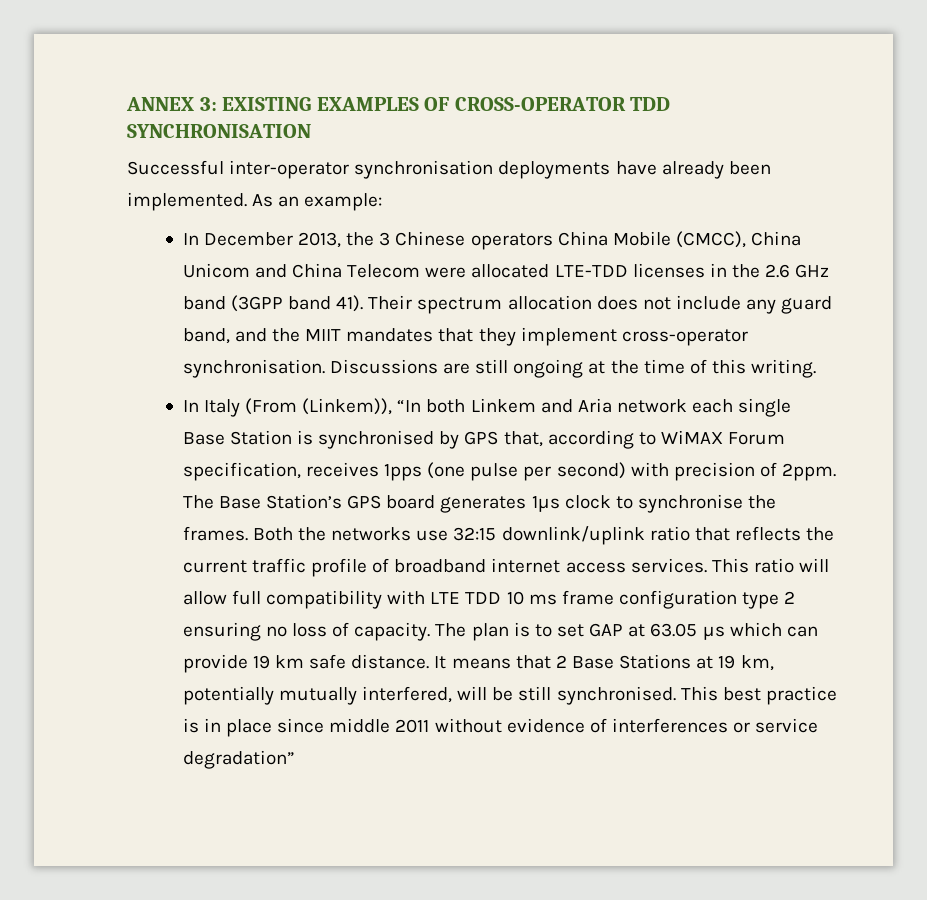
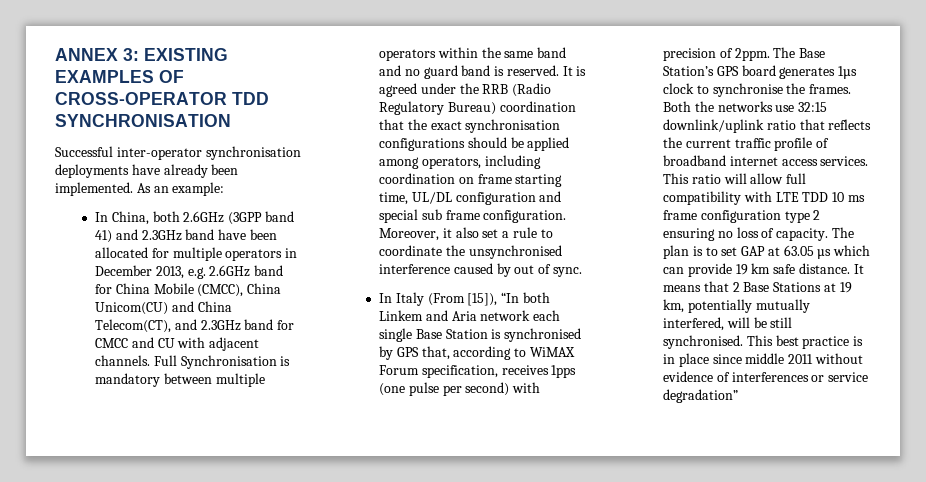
[203,231,553,250] December 2013, the 3 Chinese operators -> [111,211,294,225] [94,229,277,243] [94,247,298,261] [94,265,284,279] [94,284,112,294] China, both 2.6GHz (3GPP band 41) and 2.3GHz band have been allocated for multiple operators in December 2013, e.g. 2.6GHz band for
[182,263,250,278] Unicom -> [94,302,168,315] Unicom(CU)
[347,263,830,278] [182,295,833,314] [182,327,748,346] [182,359,817,378] Telecom were allocated LTE-TDD licenses in the 2.6 GHz band (3GPP band 41). Their spectrum allocation does not include any guard band, and the MIIT mandates that they implement cross-operator synchronisation. Discussions are still ongoing at the time of this writing. -> [94,319,295,333] [94,337,260,351] [94,355,291,369] [94,373,265,387] [378,47,567,61] [378,65,587,79] [378,83,552,97] [378,101,576,115] [378,119,561,133] [378,137,570,151] [378,155,541,169] [378,173,563,187] [378,191,562,205] [378,209,567,223] [378,227,553,241] [378,245,562,259] [378,263,582,277] Telecom(CT), and 2.3GHz band for CMCC and CU with adjacent channels. Full Synchronisation is mandatory between multiple operators within the same band and no guard band is reserved. It is agreed under the RRB (Radio Regulatory Bureau) coordination that the exact synchronisation configurations should be applied among operators, including coordination on frame starting time, UL/DL configuration and special sub frame configuration. Moreover, it also set a rule to coordinate the unsynchronised interference caused by out of sync.
[302,398,393,415] (Linkem)), -> [467,293,498,306] [15]),

